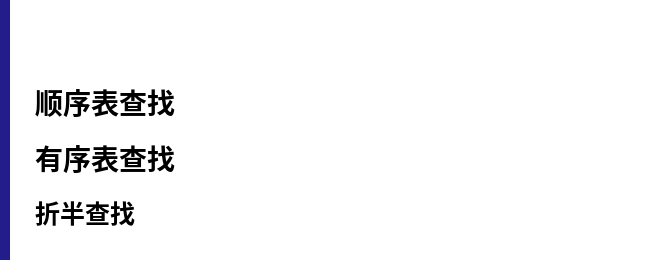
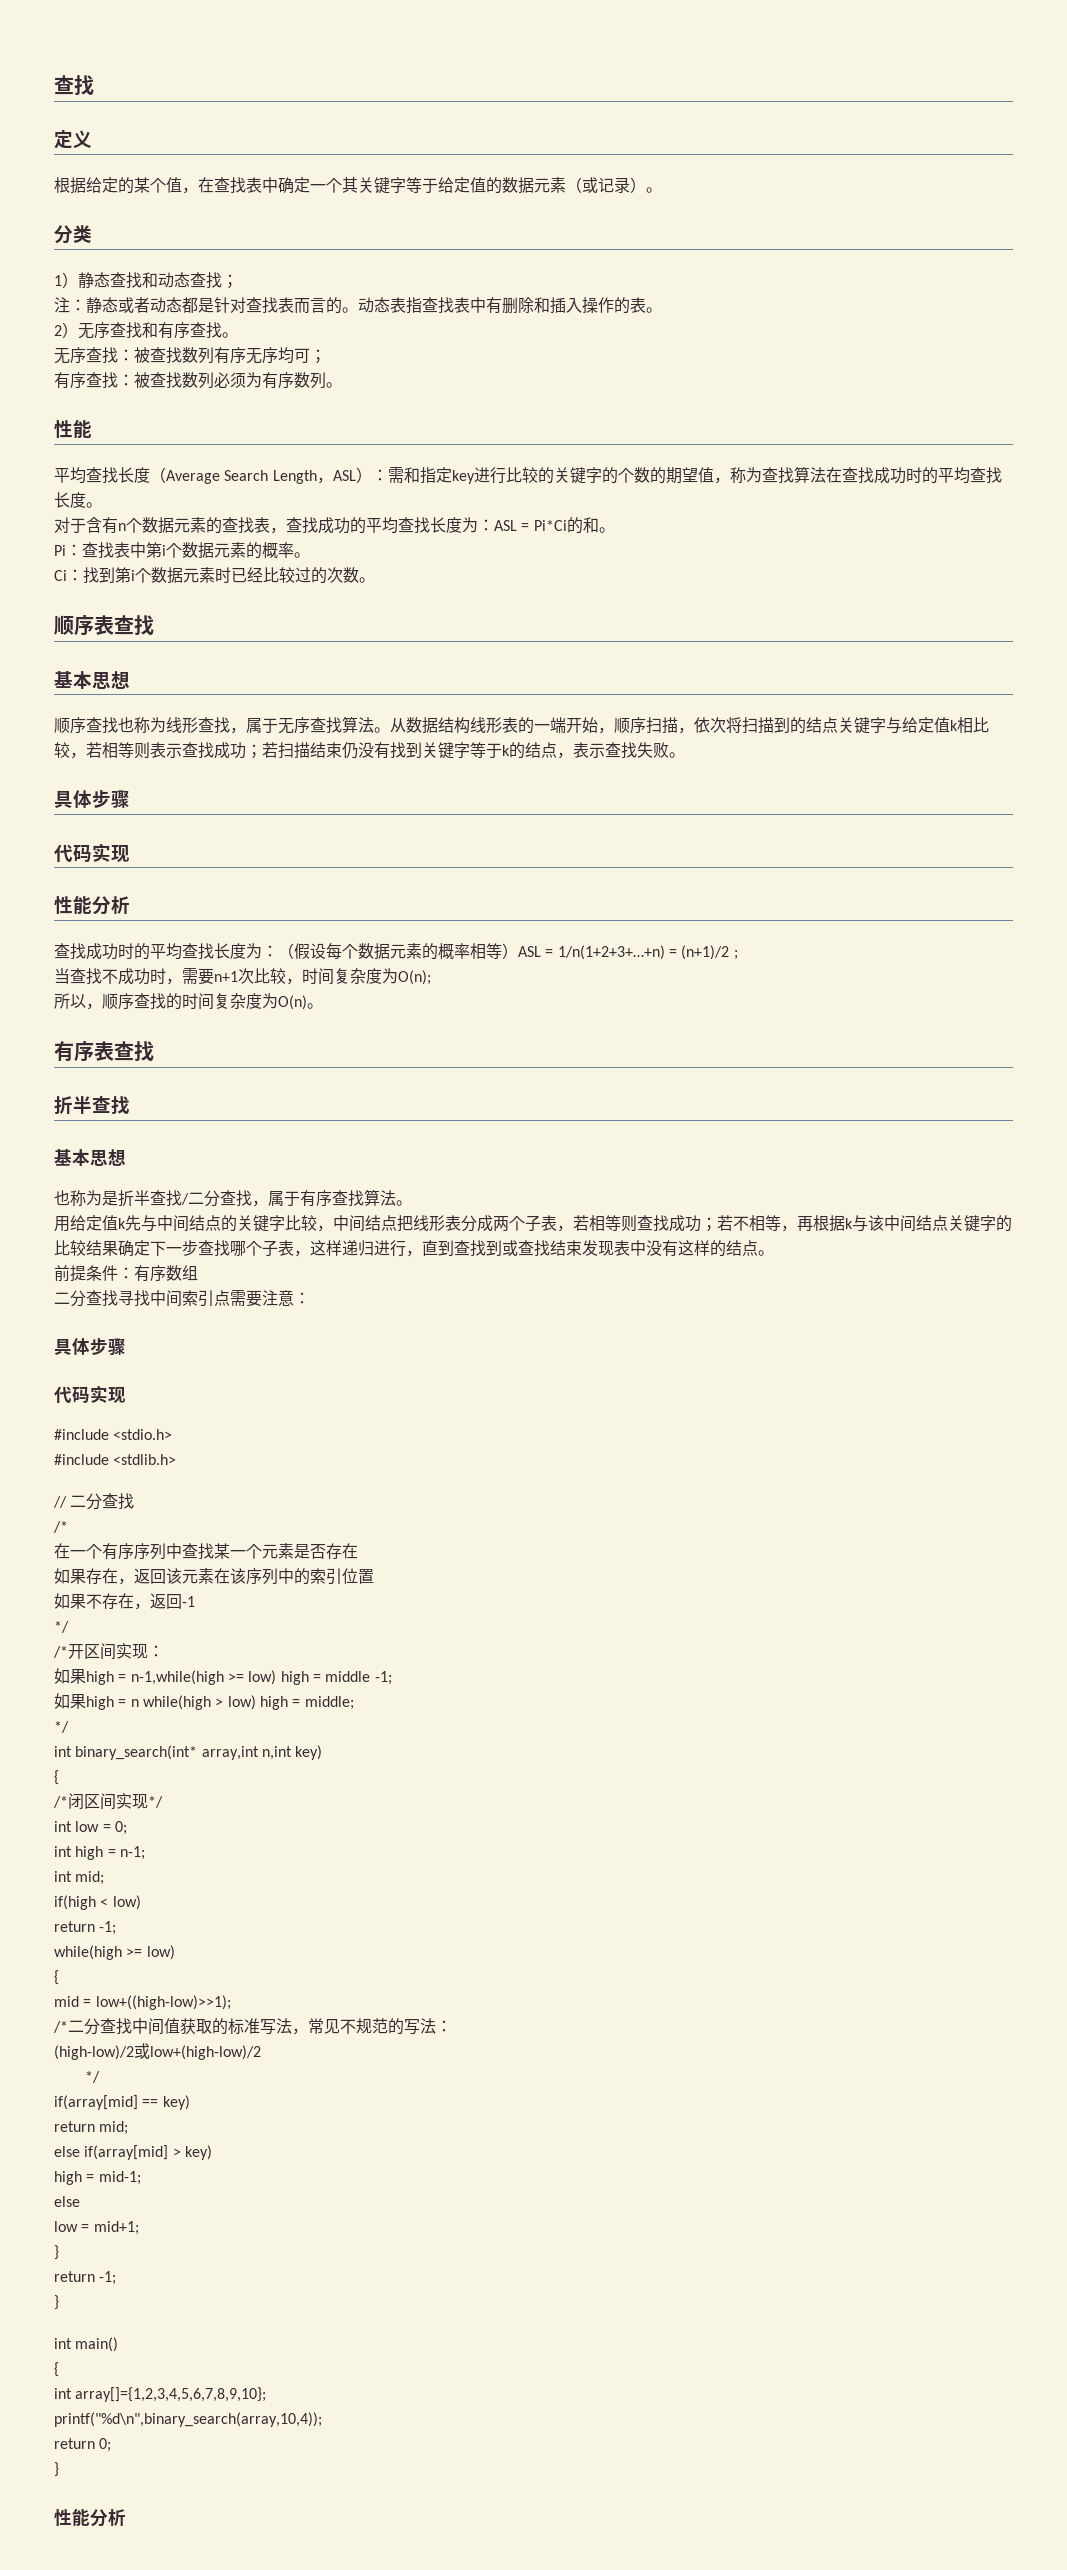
[35,89,175,118] 顺序表查找 -> [54,75,94,96] [54,130,92,149] [54,177,662,194] [54,225,92,244] [54,272,238,289] [54,297,662,314] [54,322,238,339] [54,347,326,364] [54,372,342,389] [54,420,92,438] [54,466,1002,484] [54,492,102,508] [54,517,615,534] [54,542,310,559] [54,567,375,584] [54,615,154,636] [54,670,130,689] [54,716,989,734] [54,742,685,759] [54,790,130,808] [54,843,130,863] [54,896,130,915] [54,943,738,960] [54,968,431,985] [54,993,323,1010] 查找 // 定义 // 根据给定的某个值，在查找表中确定一个其关键字等于给定值的数据元素（或记录）。 // 分类 // 1）静态查找和动态查找； // 注：静态或者动态都是针对查找表而言的。动态表指查找表中有删除和插入操作的表。 // 2）无序查找和有序查找。 // 无序查找：被查找数列有序无序均可； // 有序查找：被查找数列必须为有序数列。 // 性能 // 平均查找长度（Average Search Length，ASL）：需和指定key进行比较的关键字的个数的期望值，称为查找算法在查找成功时的平均查找长度。 // 对于含有n个数据元素的查找表，查找成功的平均查找长度为：ASL = Pi*Ci的和。 // Pi：查找表中第i个数据元素的概率。 // Ci：找到第i个数据元素时已经比较过的次数。 // 顺序表查找 // 基本思想 // 顺序查找也称为线形查找，属于无序查找算法。从数据结构线形表的一端开始，顺序扫描，依次将扫描到的结点关键字与给定值k相比较，若相等则表示查找成功；若扫描结束仍没有找到关键字等于k的结点，表示查找失败。 // 具体步骤 // 代码实现 // 性能分析 // 查找成功时的平均查找长度为：（假设每个数据元素的概率相等）ASL = 1/n(1+2+3+…+n) = (n+1)/2 ; // 当查找不成功时，需要n+1次比较，时间复杂度为O(n); // 所以，顺序查找的时间复杂度为O(n)。
(135, 213) none -> [54,1149,126,1166] [54,1189,412,1207] [54,1215,1012,1232] [54,1240,774,1257] [54,1265,198,1282] [54,1290,310,1307] [54,1338,126,1356] [54,1385,126,1404] [54,1429,173,1440] [54,1454,177,1465] [53,1493,135,1510] [53,1521,68,1533] [54,1543,358,1560] [54,1568,374,1585] [54,1593,195,1610] [54,1621,69,1633] [53,1643,164,1660] [54,1668,392,1685] [54,1693,354,1710] [54,1721,69,1733] [54,1745,323,1760] [54,1770,59,1785] [53,1793,163,1810] [54,1821,127,1835] [54,1846,145,1860] [54,1871,105,1885] [54,1895,141,1910] [54,1921,117,1935] [54,1945,175,1960] [54,1970,59,1985] [54,1995,231,2010] [53,2018,452,2035] [54,2043,261,2060] [84,2071,100,2083] [54,2095,190,2110] [54,2121,129,2135] [54,2145,212,2160] [54,2171,141,2185] [54,2196,80,2207] [54,2221,139,2235] [54,2245,59,2260] [54,2271,117,2285] [54,2295,59,2310] [54,2337,119,2352] [54,2362,59,2377] [54,2387,267,2402] [54,2412,322,2427] [54,2438,112,2452] [54,2462,59,2477] [54,2508,126,2527] // 基本思想 // 也称为是折半查找/二分查找，属于有序查找算法。 // 用给定值k先与中间结点的关键字比较，中间结点把线形表分成两个子表，若相等则查找成功；若不相等，再根据k与该中间结点关键字的比较结果确定下一步查找哪个子表，这样递归进行，直到查找到或查找结束发现表中没有这样的结点。 // 前提条件：有序数组 // 二分查找寻找中间索引点需要注意： // 具体步骤 // 代码实现 // #include <stdio.h> // #include <stdlib.h> // // 二分查找 // /* // 在一个有序序列中查找某一个元素是否存在 // 如果存在，返回该元素在该序列中的索引位置 // 如果不存在，返回-1 // */ // /*开区间实现： // 如果high = n-1,while(high >= low) high = middle -1; // 如果high = n while(high > low) high = middle; // */ // int binary_search(int* array,int n,int key) // { // /*闭区间实现*/ // int low = 0; // int high = n-1; // int mid; // if(high < low) // return -1; // while(high >= low) // { // mid = low+((high-low)>>1); // /*二分查找中间值获取的标准写法，常见不规范的写法： // (high-low)/2或low+(high-low)/2 // */ // if(array[mid] == key) // return mid; // else if(array[mid] > key) // high = mid-1; // else // low = mid+1; // } // return -1; // } // int main() // { // int array[]={1,2,3,4,5,6,7,8,9,10}; // printf("%d\n",binary_search(array,10,4)); // return 0; // } // 性能分析

